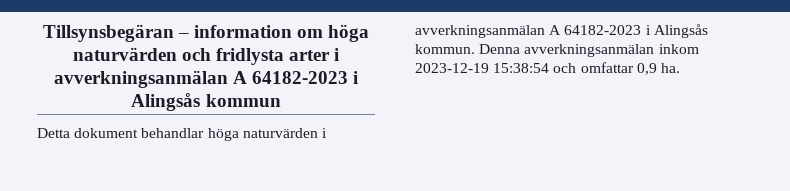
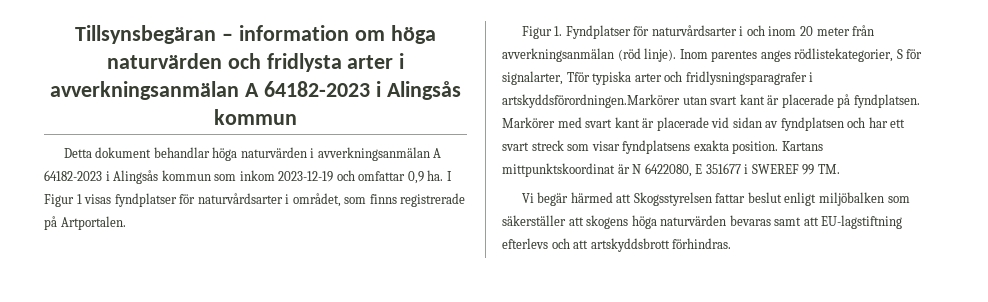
[415,44,655,57] kommun. Denna avverkningsanmälan -> [161,170,237,181] kommun som
[493,63,550,73] 15:38:54 -> (334, 176) none
(680, 68) none -> [446,171,452,181] [44,193,466,207] [44,216,126,230] [521,25,875,39] [502,48,923,62] [502,71,814,85] [502,94,920,108] [502,117,906,131] [502,140,823,154] [502,163,840,177] [521,192,910,206] [502,215,903,229] [502,238,732,252] I Figur 1 visas fyndplatser för naturvårdsarter i området, som finns registrerade på Artportalen. // Figur 1. Fyndplatser för naturvårdsarter i och inom 20 meter från avverkningsanmälan (röd linje). Inom parentes anges rödlistekategorier, S för signalarter, Tför typiska arter och fridlysningsparagrafer i artskyddsförordningen.Markörer utan svart kant är placerade på fyndplatsen. Markörer med svart kant är placerade vid sidan av fyndplatsen och har ett svart streck som visar fyndplatsens exakta position. Kartans mittpunktskoordinat är N 6422080, E 351677 i SWEREF 99 TM. // Vi begär härmed att Skogsstyrelsen fattar beslut enligt miljöbalken som säkerställer att skogens höga naturvärden bevaras samt att EU-lagstiftning efterlevs och att artskyddsbrott förhindras.

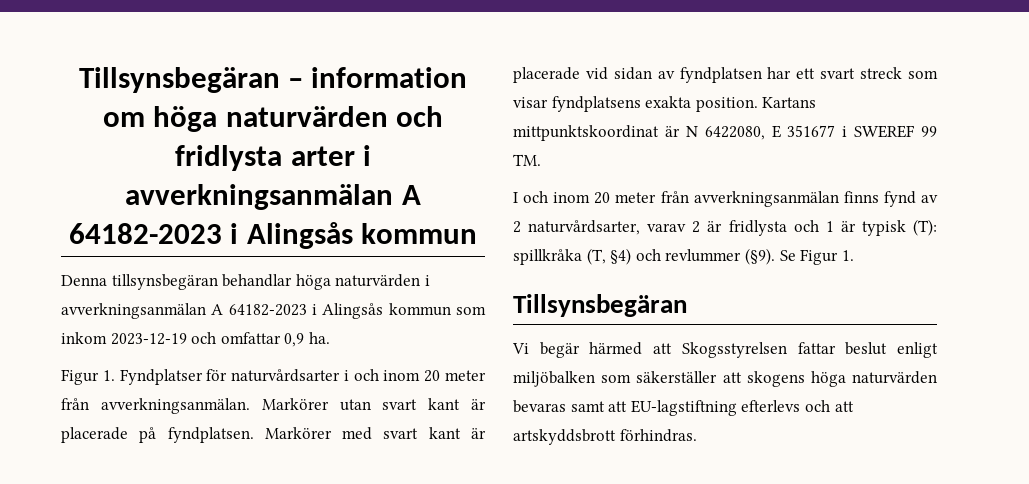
[63,147,152,158] Detta dokument -> [61,274,218,290] Denna tillsynsbegäran
[446,171,452,181] [44,193,466,207] [44,216,126,230] I Figur 1 visas fyndplatser för naturvårdsarter i området, som finns registrerade på Artportalen. -> (330, 338) none
[502,48,923,62] [502,71,814,85] [502,94,680,108] avverkningsanmälan (röd linje). Inom parentes anges rödlistekategorier, S för signalarter, Tför typiska arter och fridlysningsparagrafer i artskyddsförordningen.Markörer -> [100,398,329,414] avverkningsanmälan. Markörer
[847,117,866,128] och -> (762, 75) none
(840, 169) none -> [513,191,938,207] [513,219,938,236] [513,248,854,265] [513,294,687,317] // I och inom 20 meter från avverkningsanmälan finns fynd av 2 naturvårdsarter, varav 2 är fridlysta och 1 är typisk (T): spillkråka (T, §4) och revlummer (§9). Se Figur 1. // Tillsynsbegäran

